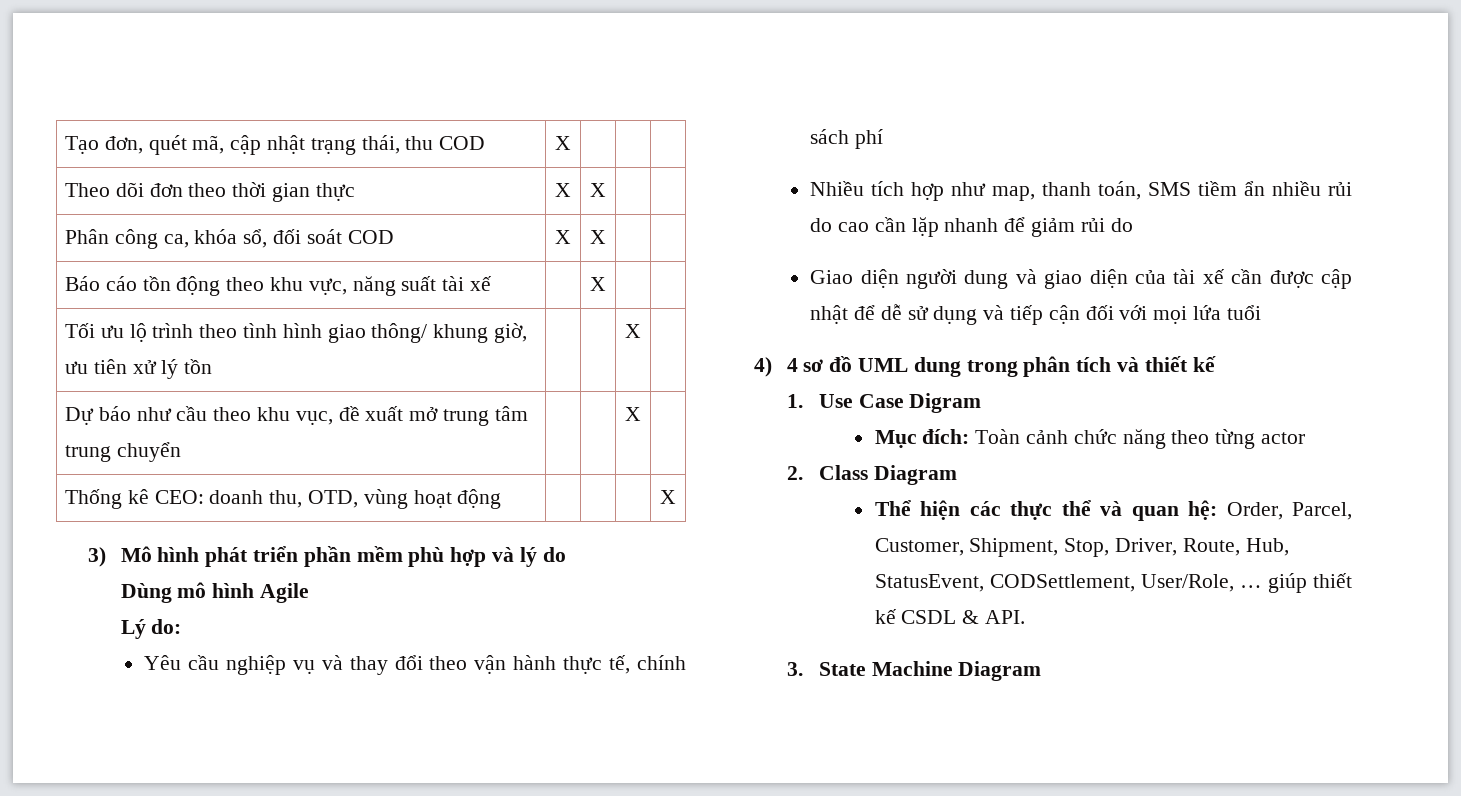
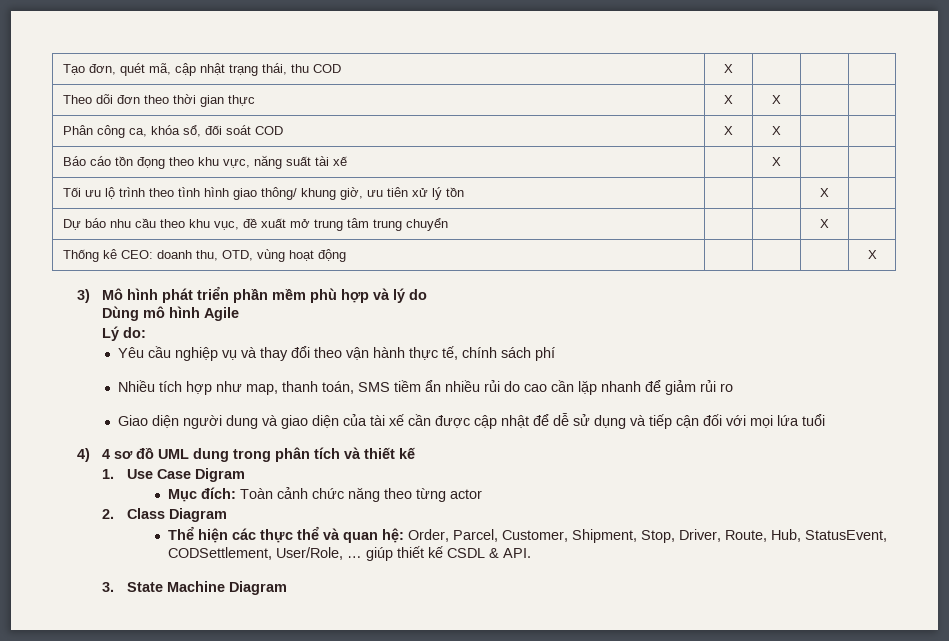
[176,276,221,296] động -> [136,157,165,169] đọng
[136,407,172,421] như -> [109,219,131,228] nhu
[1110,218,1133,232] do -> [720,383,734,392] ro

